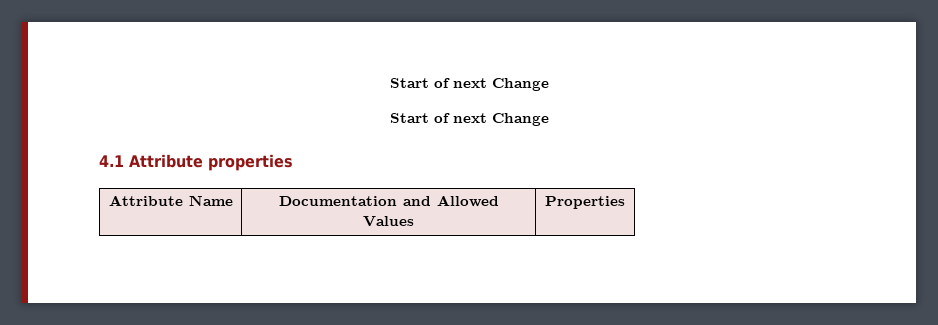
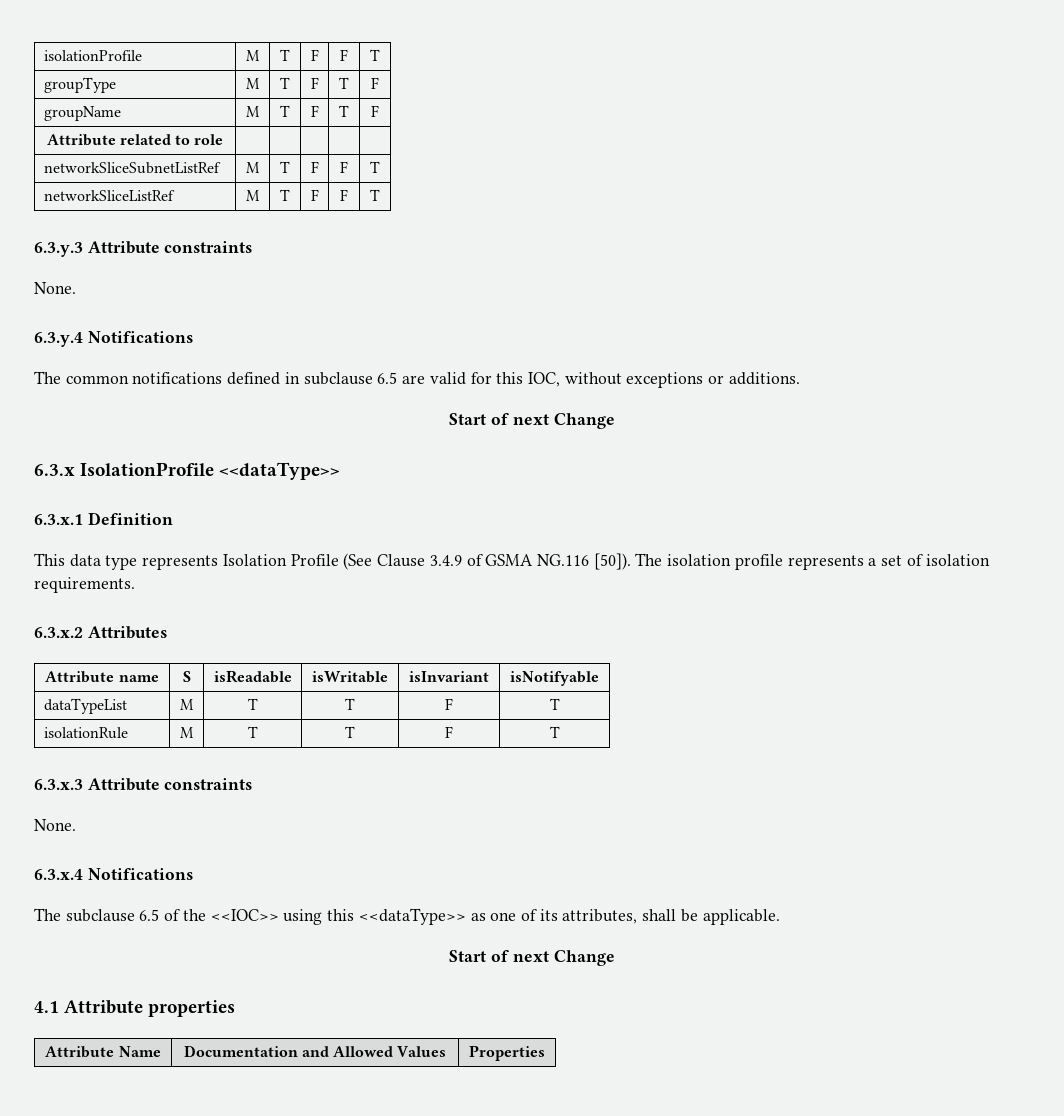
[389,78,549,91] Start of next Change -> [43,50,142,61] [246,50,260,61] [280,49,290,61] [310,49,319,61] [340,49,348,61] [370,49,380,61] [43,77,116,93] [246,78,260,89] [280,77,290,89] [310,77,319,89] [339,77,349,89] [371,77,379,89] [43,106,121,121] [246,106,260,117] [280,105,290,117] [310,105,319,117] [339,105,349,117] [371,105,379,117] [46,134,224,146] [43,162,221,174] [246,162,260,173] [280,161,290,173] [310,161,319,173] [340,161,348,173] [370,161,380,173] [43,190,175,201] [246,190,260,201] [280,189,290,201] [310,189,319,201] [340,189,348,201] [370,189,380,201] [34,241,253,257] [34,282,76,294] [34,331,193,347] [34,371,800,388] [449,413,615,429] [34,462,341,480] [34,512,173,525] [34,553,990,570] [34,577,135,593] [34,626,167,639] [45,671,159,683] [182,671,191,682] [213,670,292,683] [312,671,388,683] [409,671,489,682] [510,671,599,686] [43,698,127,714] [180,699,194,710] [247,698,258,710] [345,698,355,710] [445,698,453,710] [549,698,560,710] [43,727,128,739] [180,727,194,738] [247,726,258,738] [345,726,355,738] [445,726,453,738] [549,726,560,738] [34,778,253,791] [34,819,76,831] [34,868,193,880] [34,908,780,925] isolationProfile | M | T | F | F | T // groupType | M | T | F | T | F // groupName | M | T | F | T | F // Attribute related to role | | | | | // networkSliceSubnetListRef | M | T | F | F | T // networkSliceListRef | M | T | F | F | T // 6.3.y.3 Attribute constraints // None. // 6.3.y.4 Notifications // The common notifications defined in subclause 6.5 are valid for this IOC, without exceptions or additions. // Start of next Change // 6.3.x IsolationProfile <<dataType>> // 6.3.x.1 Definition // This data type represents Isolation Profile (See Clause 3.4.9 of GSMA NG.116 [50]). The isolation profile represents a set of isolation requirements. // 6.3.x.2 Attributes // Attribute name | S | isReadable | isWritable | isInvariant | isNotifyable // dataTypeList | M | T | T | F | T // isolationRule | M | T | T | F | T // 6.3.x.3 Attribute constraints // None. // 6.3.x.4 Notifications // The subclause 6.5 of the <<IOC>> using this <<dataType>> as one of its attributes, shall be applicable.

